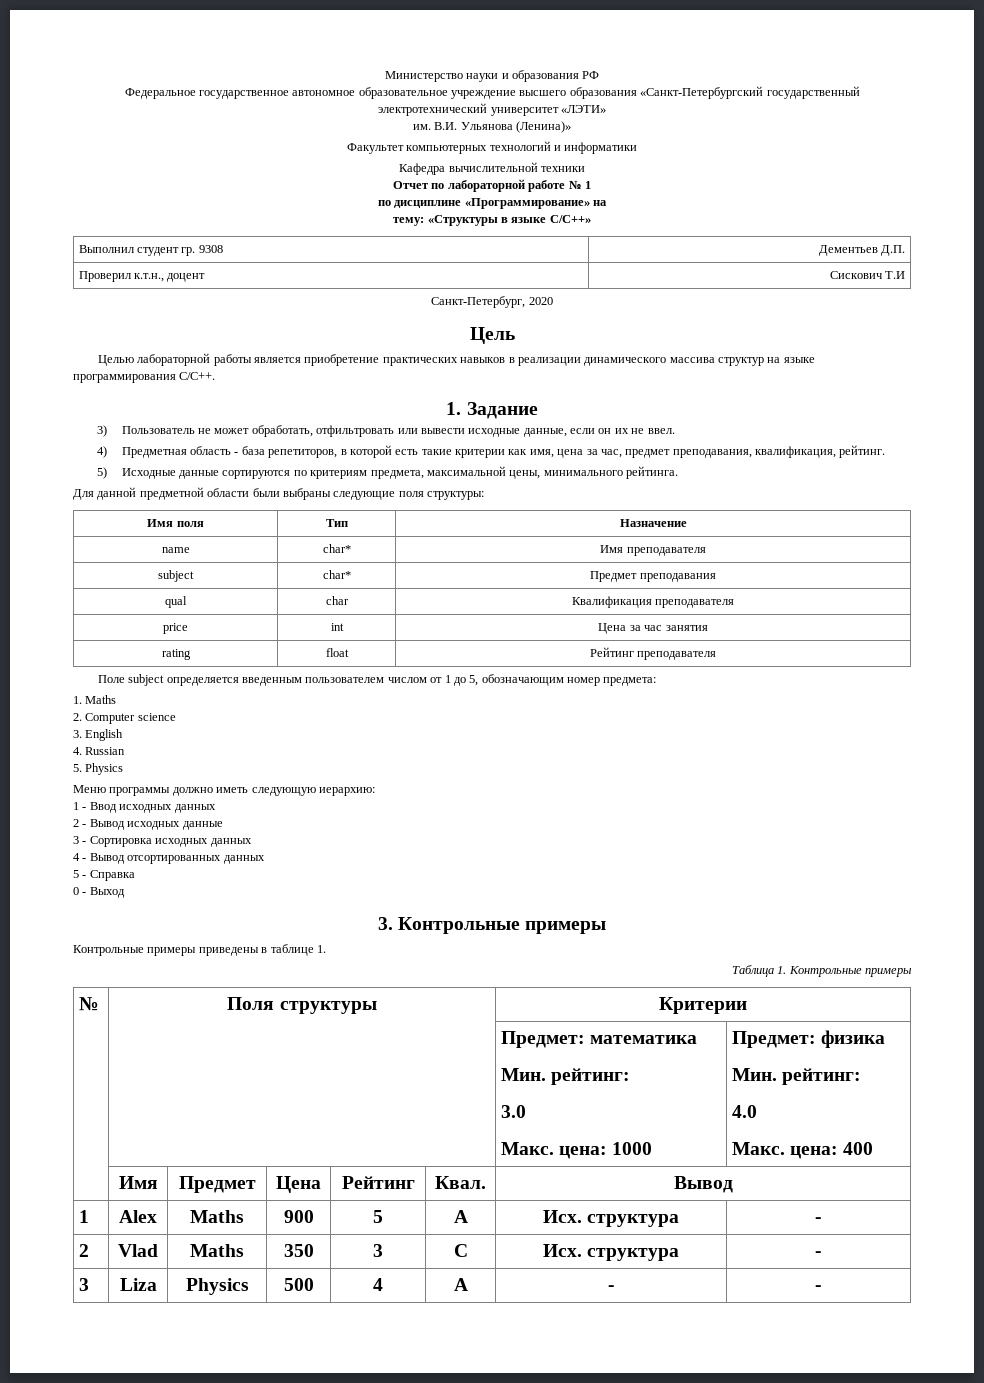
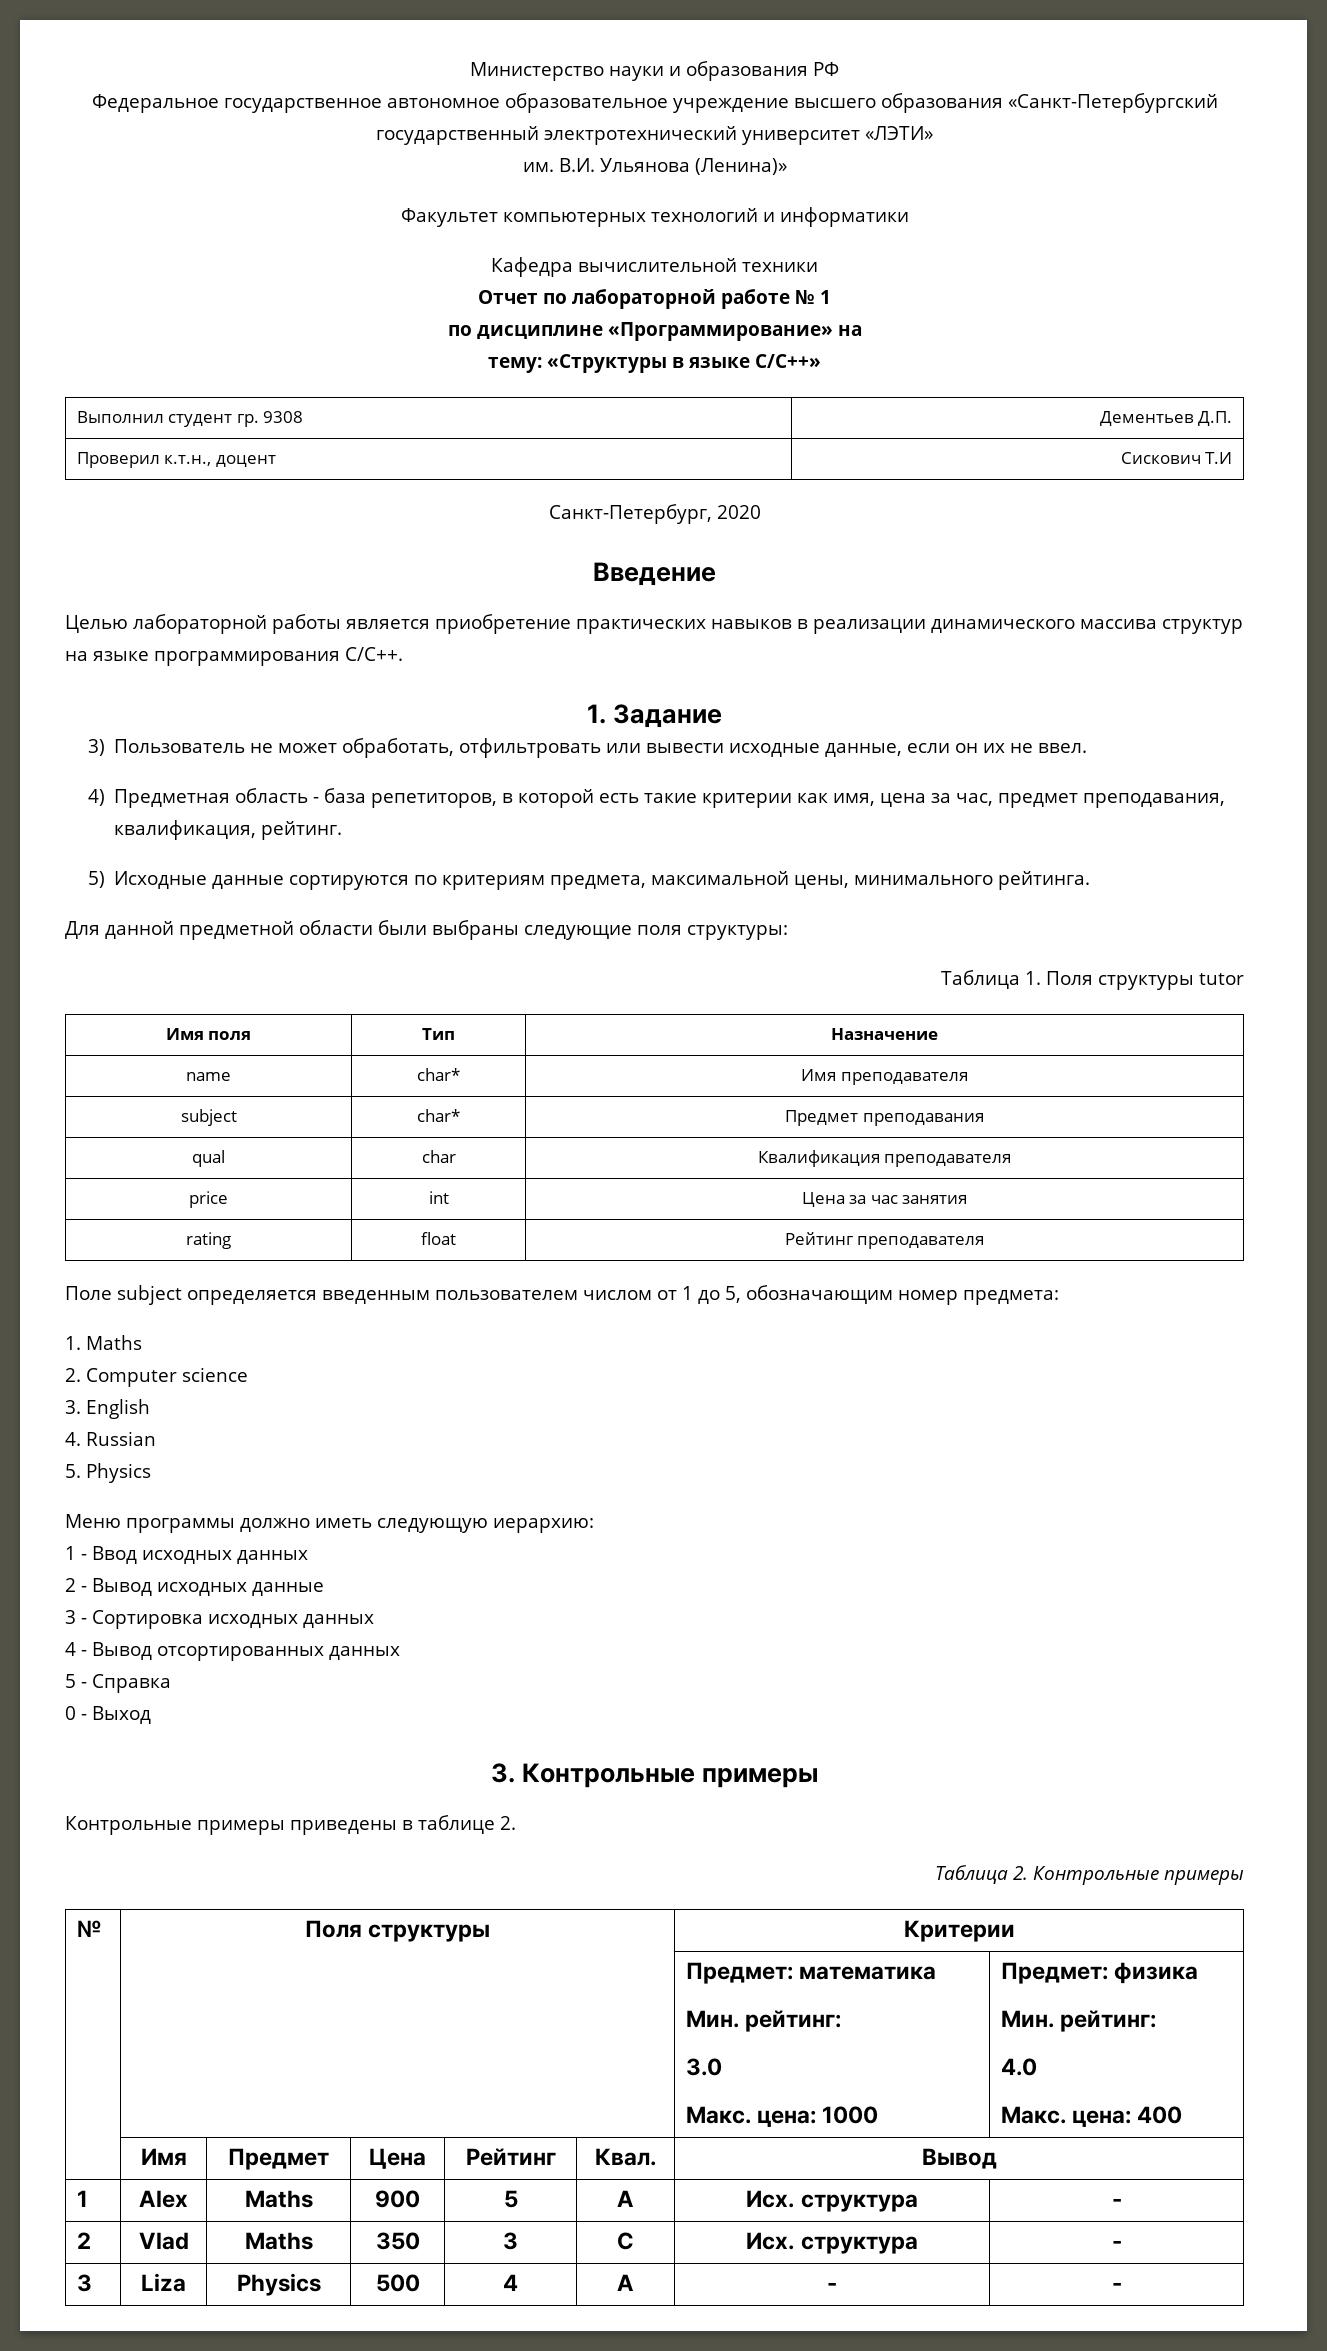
[469,327,515,344] Цель -> [593,562,716,586] Введение
(484, 495) none -> [941,970,1244,990] // Таблица 1. Поля структуры tutor
[316,945,326,953] [731,965,787,977] 1. // Таблица 1. -> [500,1816,516,1830] [935,1865,1028,1884] 2. // Таблица 2.

